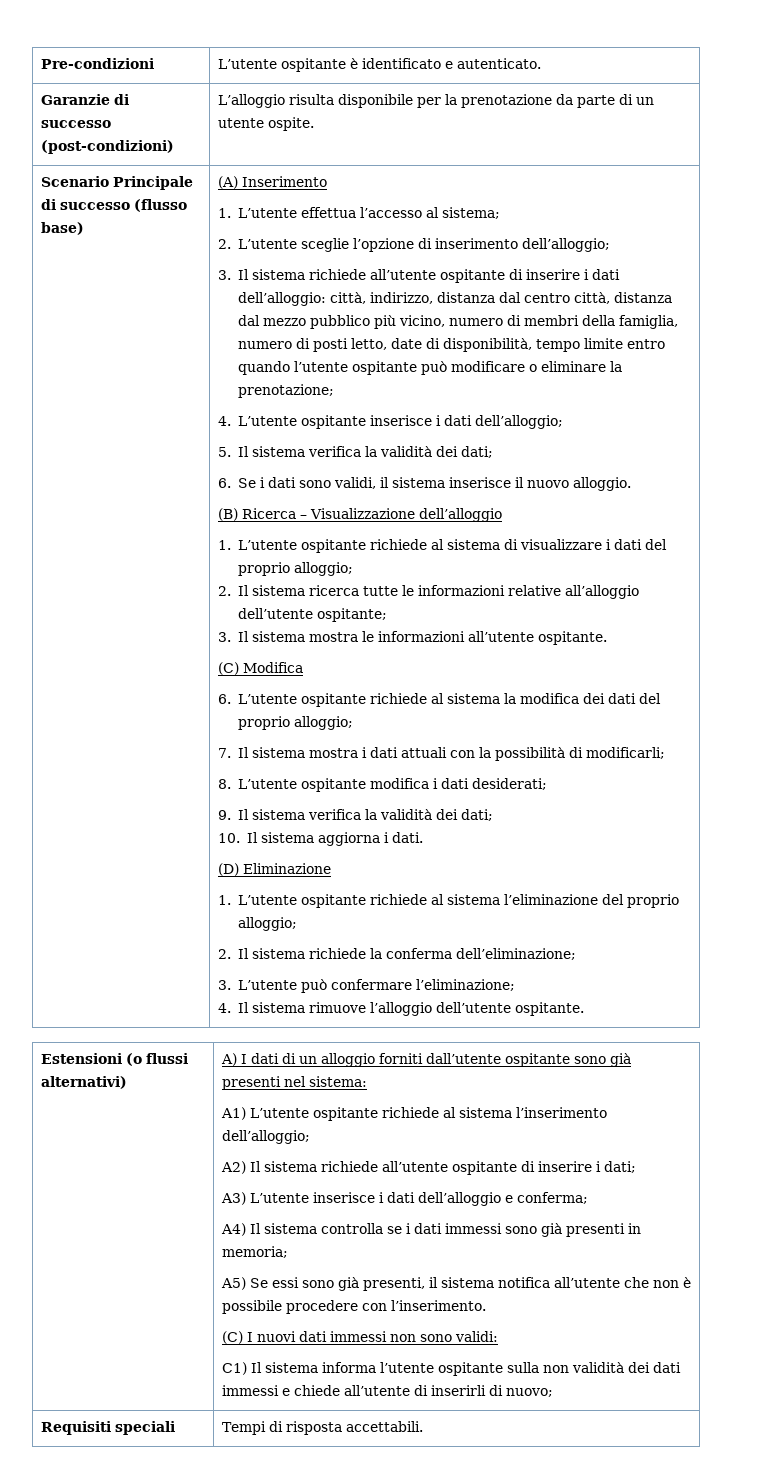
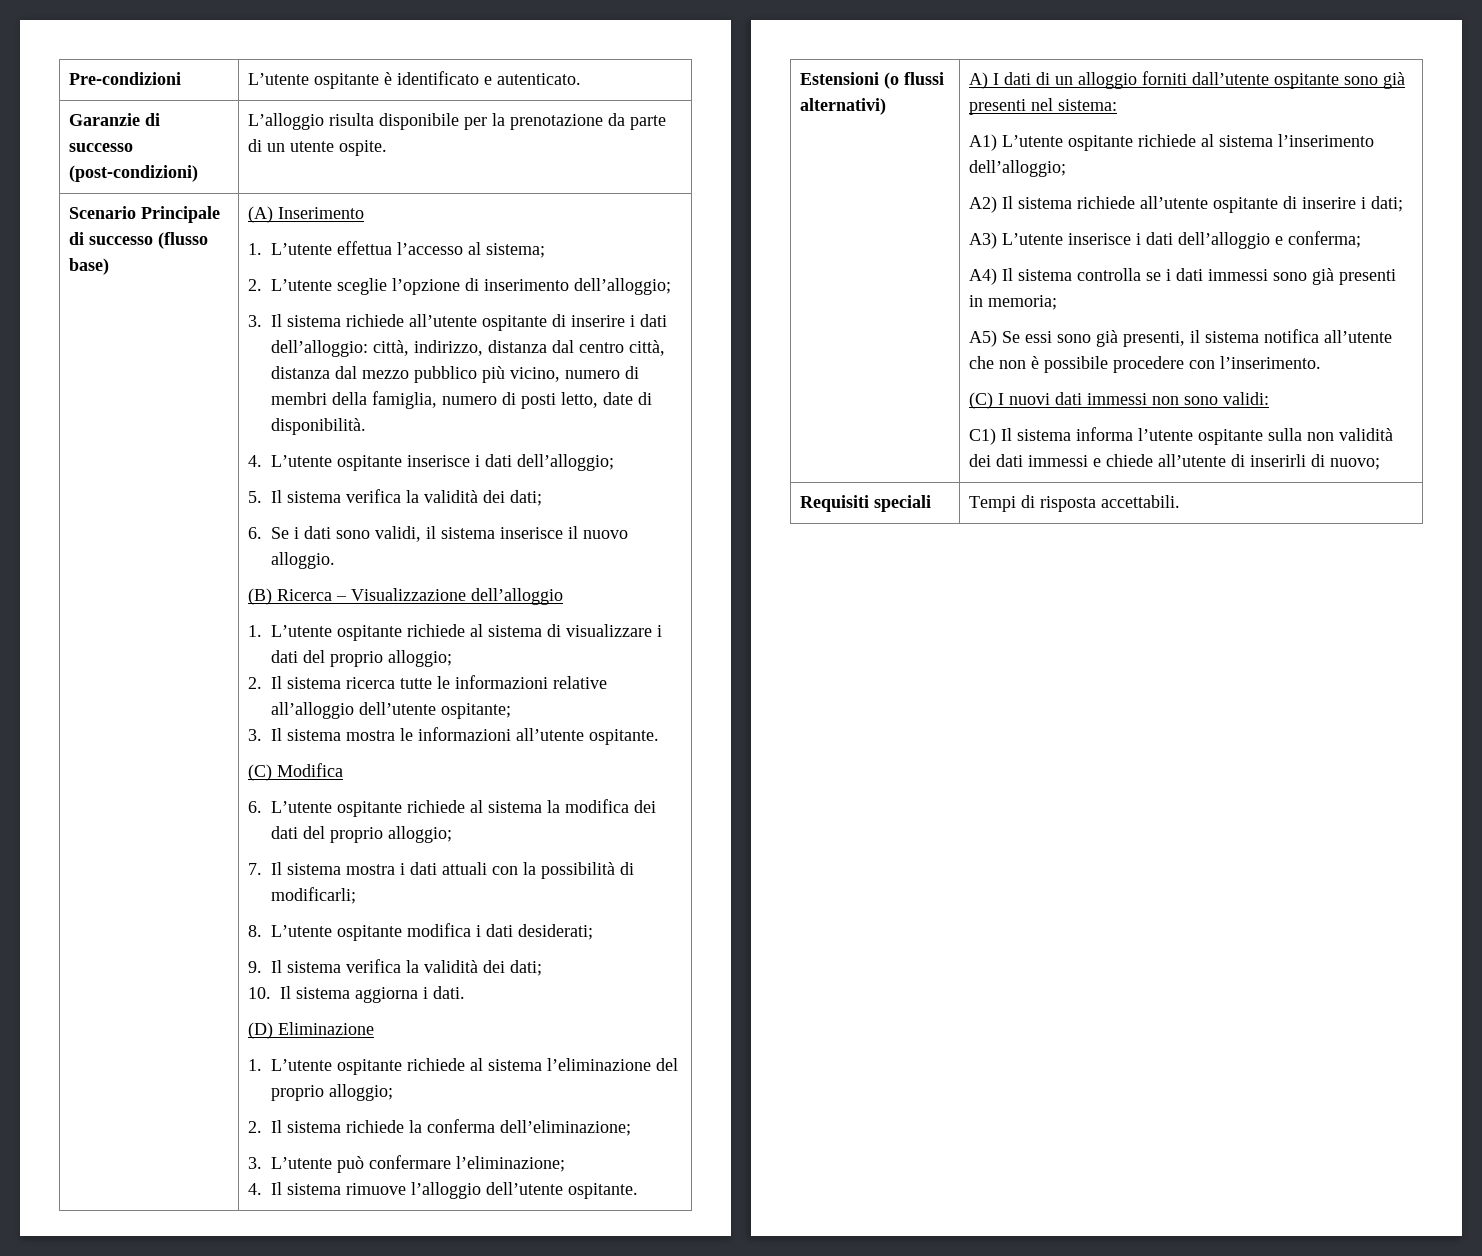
[442,338,665,352] [237,361,622,375] [237,384,334,398] disponibilità, tempo limite entro quando l’utente ospitante può modificare o eliminare la prenotazione; -> [271,418,367,435] disponibilità.

